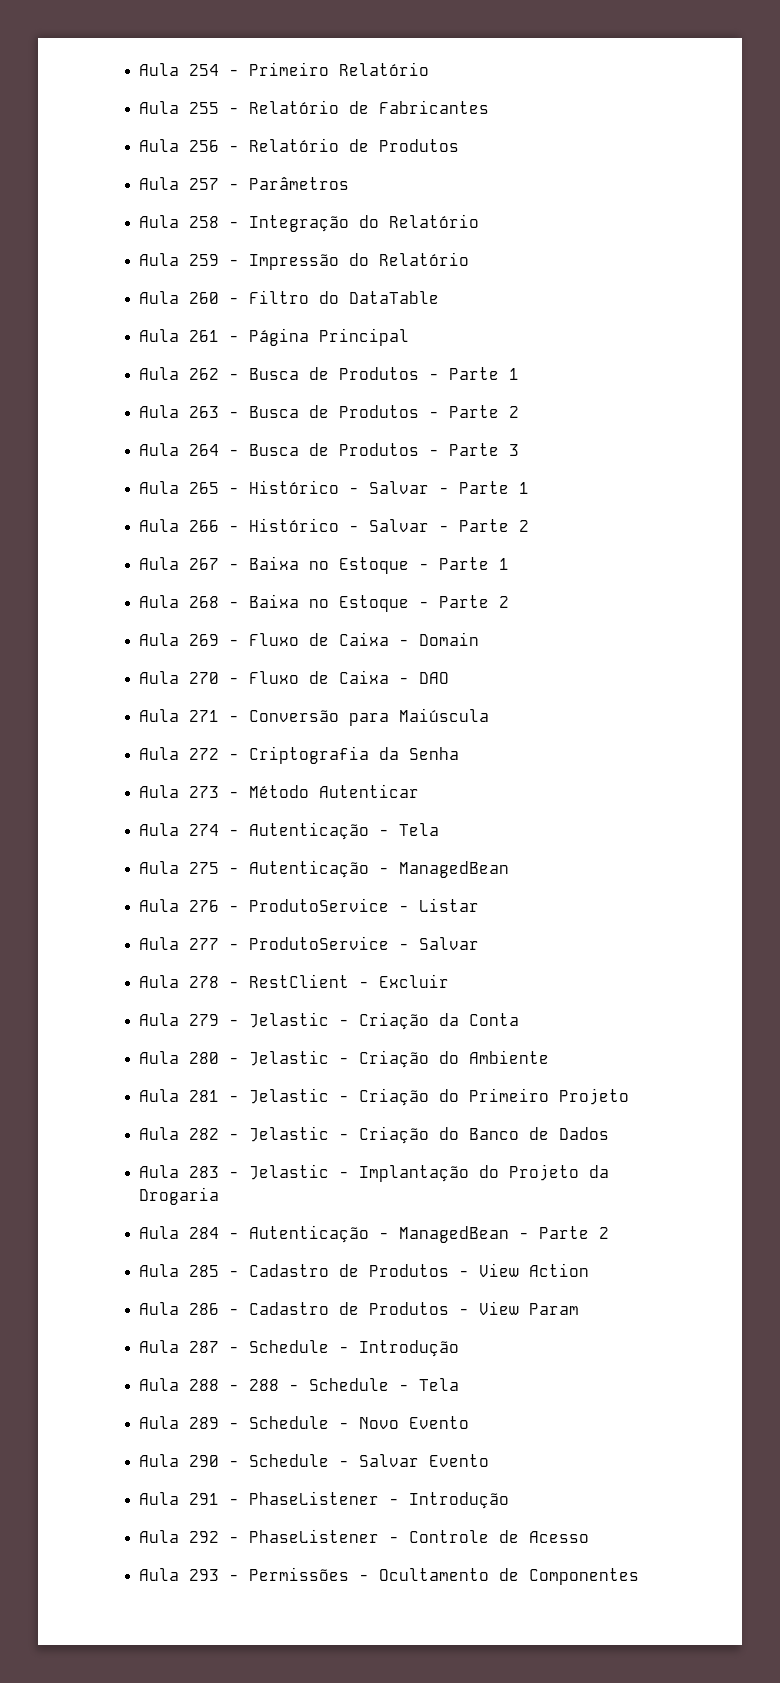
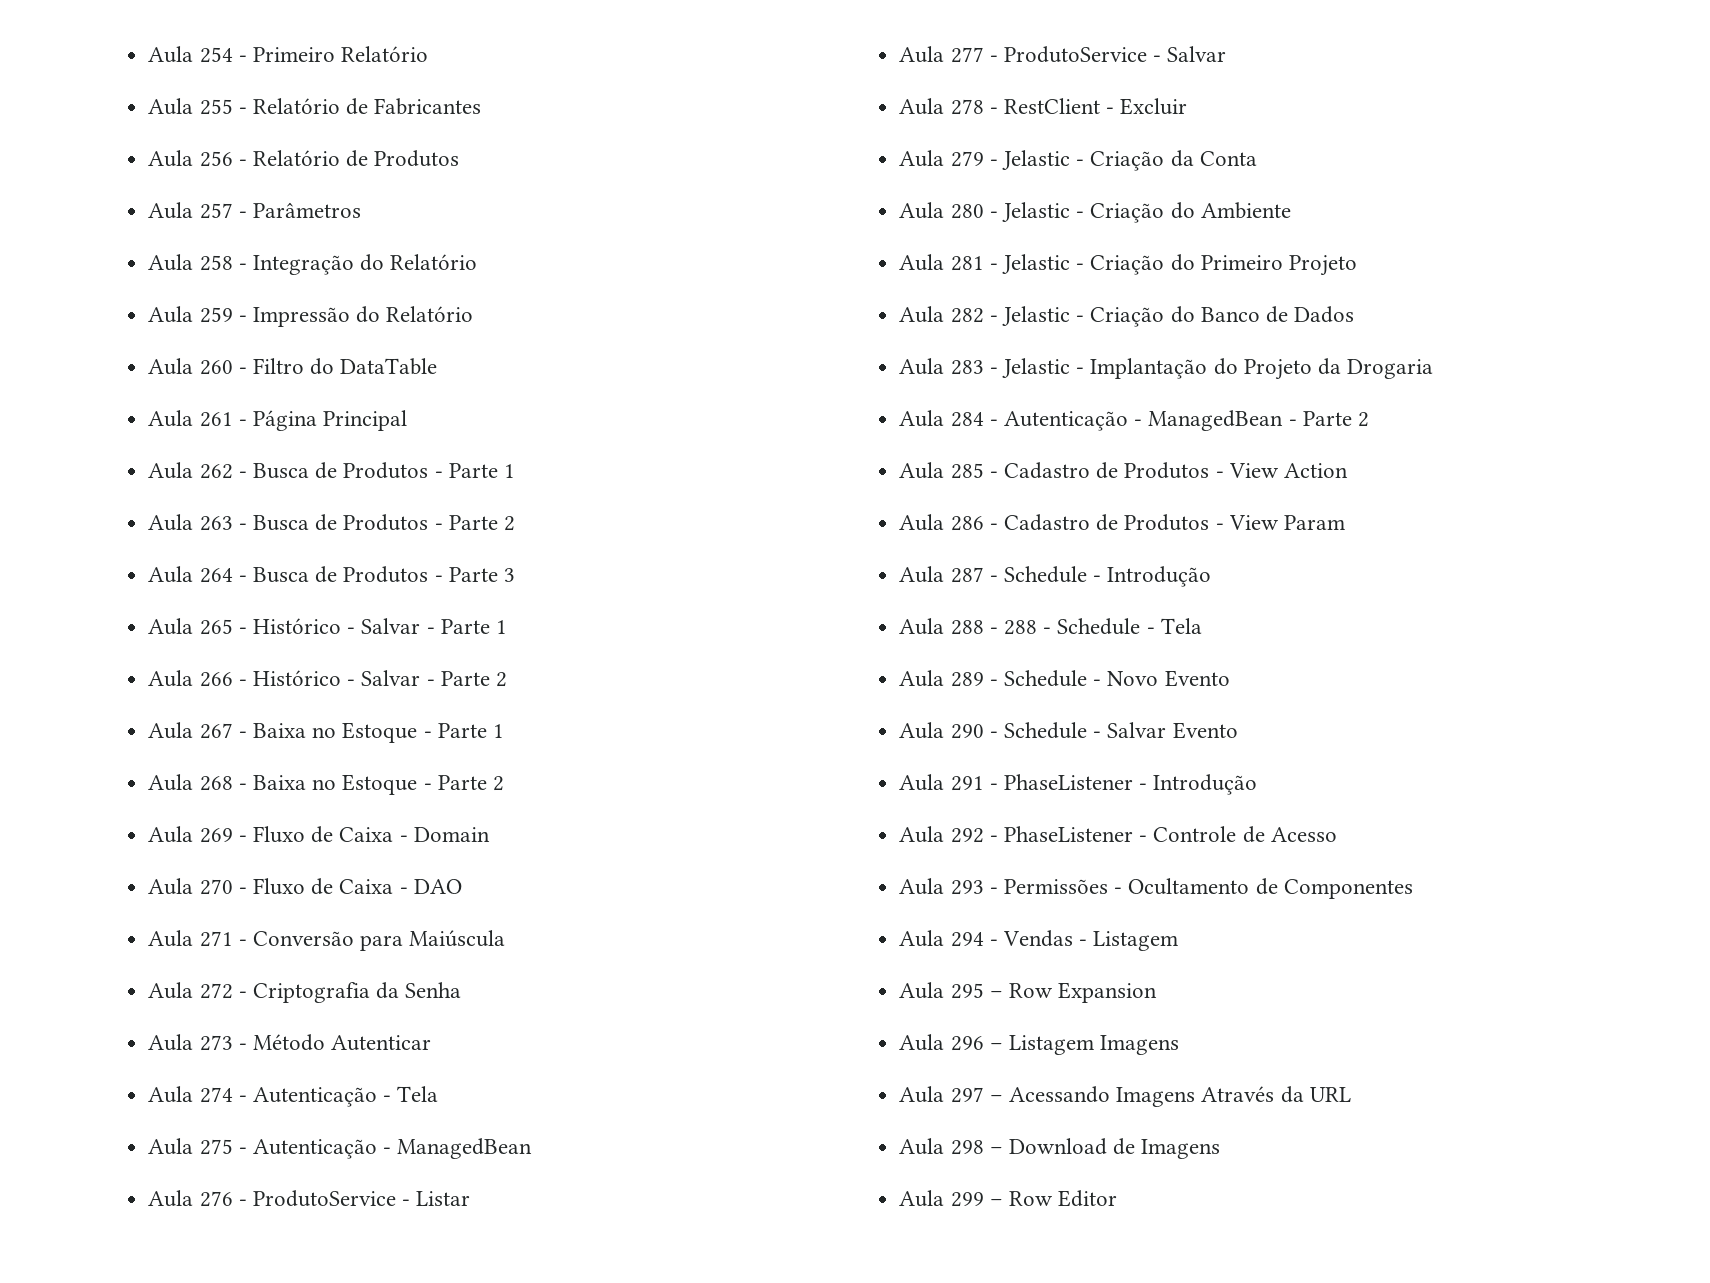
(640, 1576) none -> [899,930,1179,951] [899,982,1158,1003] [899,1034,1180,1055] [899,1086,1351,1107] [899,1138,1221,1159] [899,1190,1118,1207] // Aula 294 - Vendas - Listagem // Aula 295 – Row Expansion // Aula 296 – Listagem Imagens // Aula 297 – Acessando Imagens Através da URL // Aula 298 – Download de Imagens // Aula 299 – Row Editor

